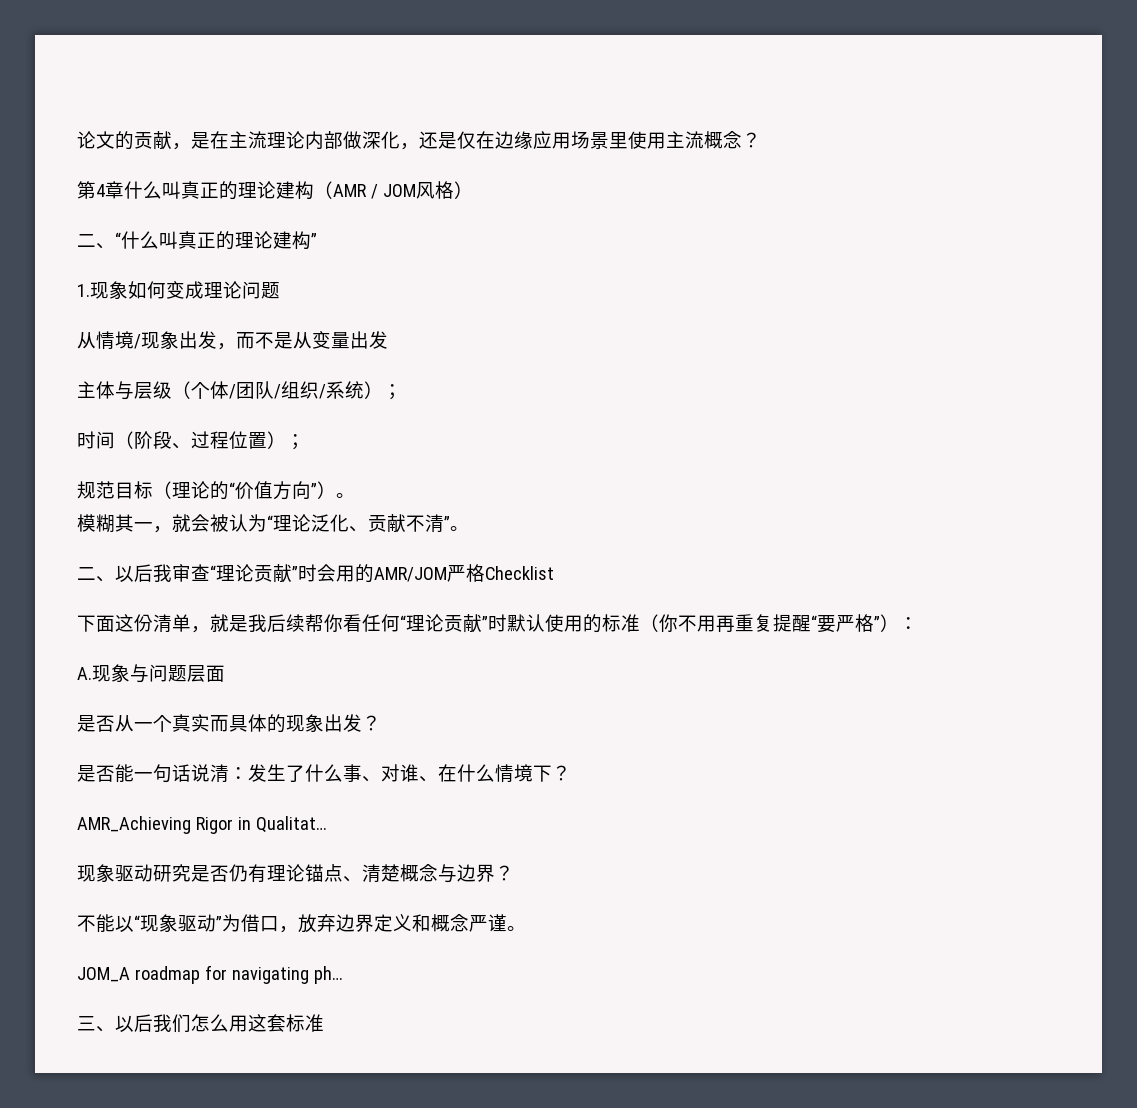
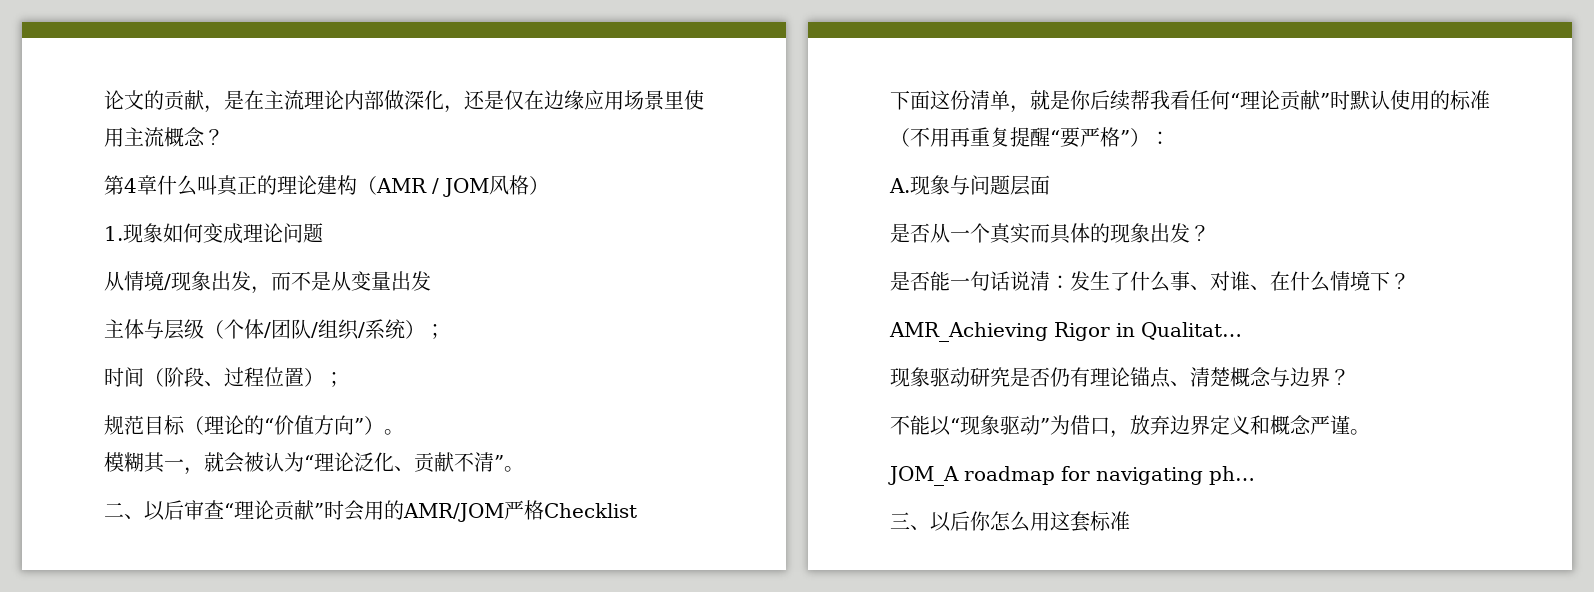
[77,231,317,250] // 二、“什么叫真正的理论建构” -> (549, 185) none
[153,564,172,582] 我 -> (184, 510) none
[248,614,343,632] 我后续帮你 -> [1070,90,1170,111] 你后续帮我
[659,614,678,632] 你 -> (910, 137) none
[153,1014,191,1033] 我们 -> [970,511,991,531] 你

